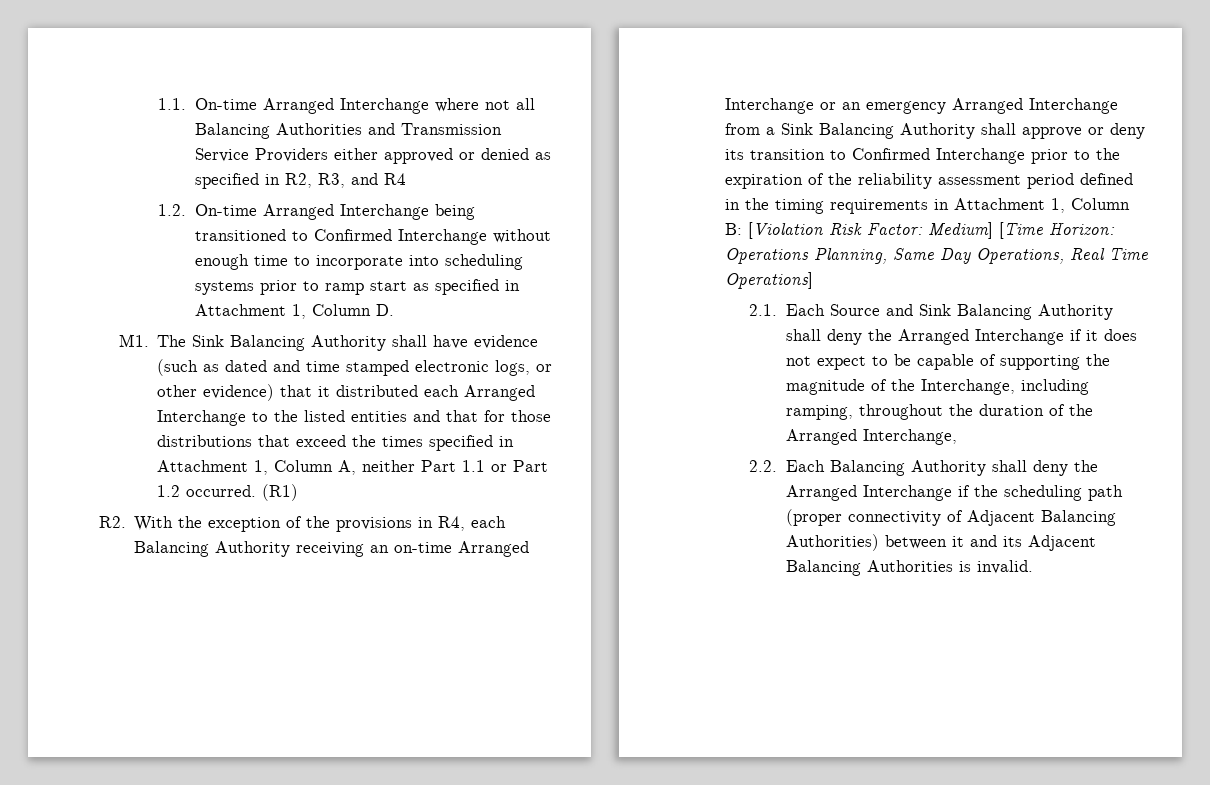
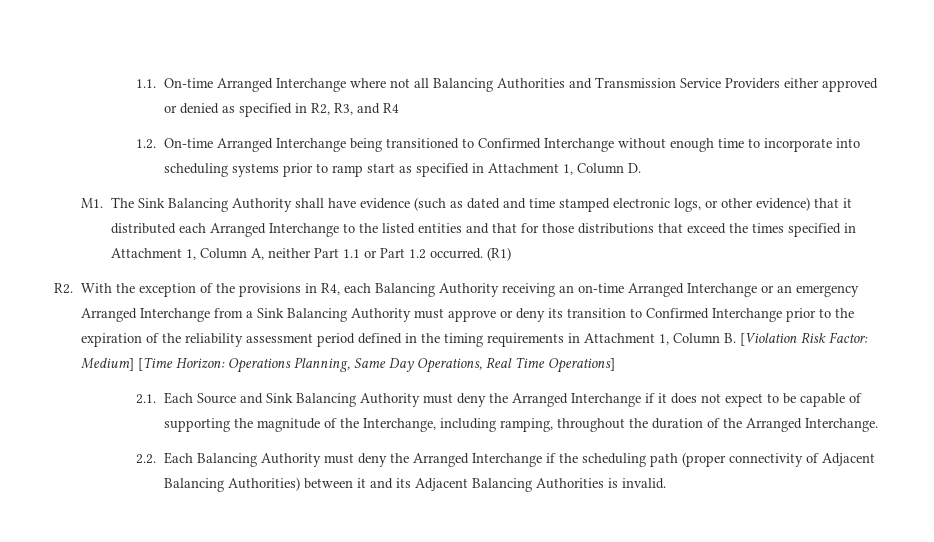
[981,123,1017,135] shall -> [414,308,445,319] must
[725,223,743,235] B: -> [724,333,737,343] B.
[785,329,821,341] shall -> [422,393,453,404] must
[862,429,957,445] Interchange, -> [804,418,878,432] Interchange.
[991,460,1027,472] shall -> [323,453,354,464] must

